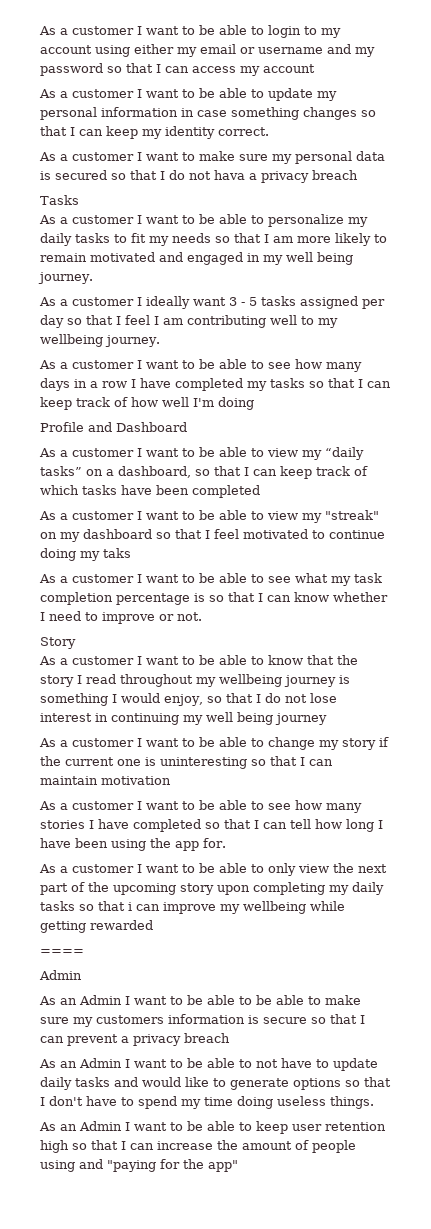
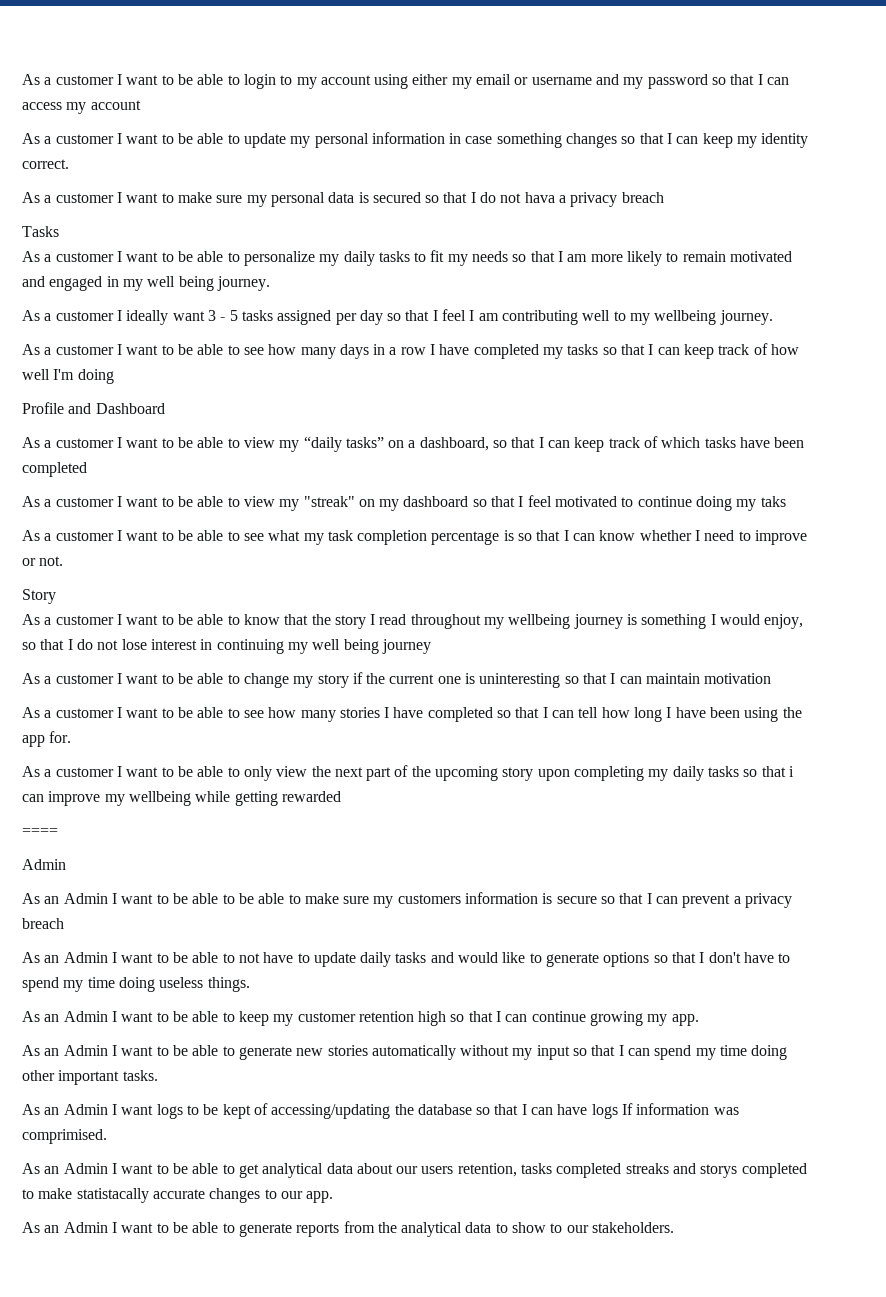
[292,1124,322,1131] user -> [273,1012,356,1026] my customer
[157,1140,356,1153] [40,1159,238,1172] increase the amount of people using and "paying for the app" -> [531,1011,699,1026] [22,1045,788,1060] [22,1070,158,1085] [22,1103,739,1119] [22,1129,107,1144] [22,1163,807,1178] [22,1188,334,1203] [22,1221,675,1237] continue growing my app. // As an Admin I want to be able to generate new stories automatically without my input so that I can spend my time doing other important tasks. // As an Admin I want logs to be kept of accessing/updating the database so that I can have logs If information was comprimised. // As an Admin I want to be able to get analytical data about our users retention, tasks completed streaks and storys completed to make statistacally accurate changes to our app. // As an Admin I want to be able to generate reports from the analytical data to show to our stakeholders.

